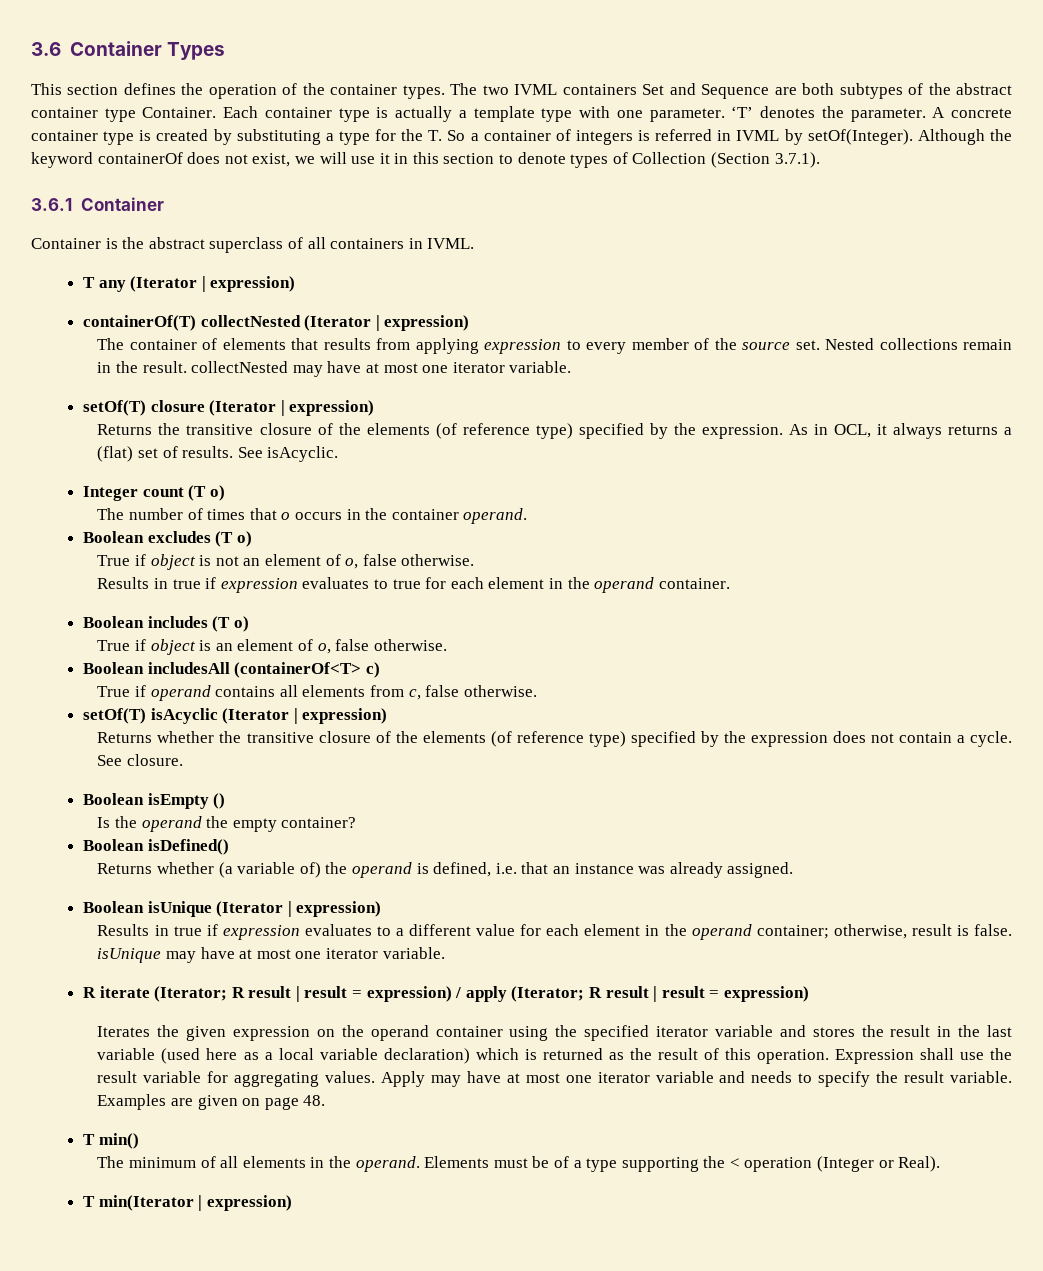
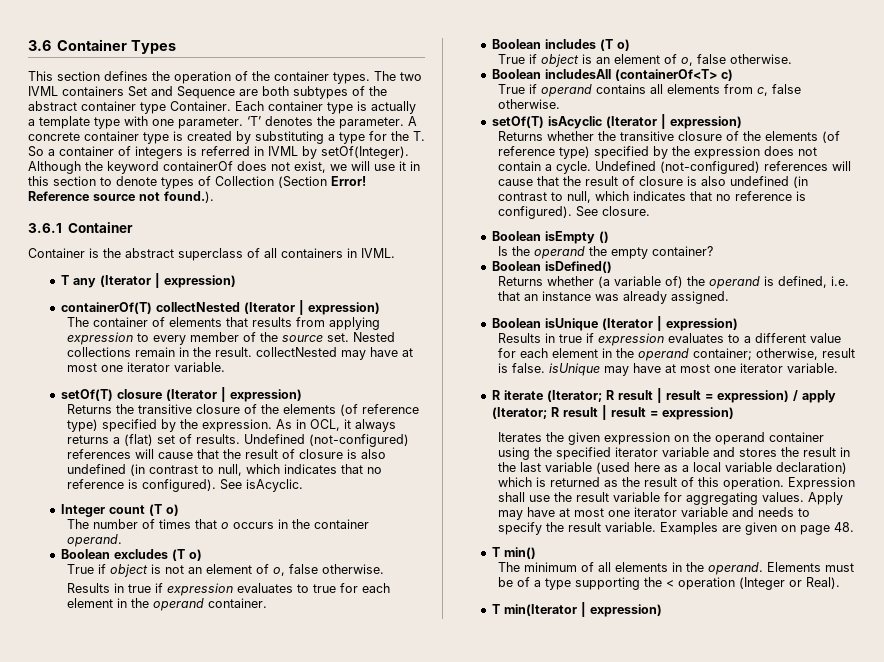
[774,152,820,168] 3.7.1). -> [331,176,366,186] [28,191,214,203] Error! Reference source not found.).
(234, 452) none -> [243,434,409,447] [66,449,386,459] [66,464,382,476] [66,479,216,492] Undefined (not-configured) references will cause that the result of closure is also undefined (in contrast to null, which indicates that no reference is configured).
(1012, 739) none -> [594,161,851,174] [497,176,808,188] [497,191,806,203] [497,206,572,219] Undefined (not-configured) references will cause that the result of closure is also undefined (in contrast to null, which indicates that no reference is configured).

